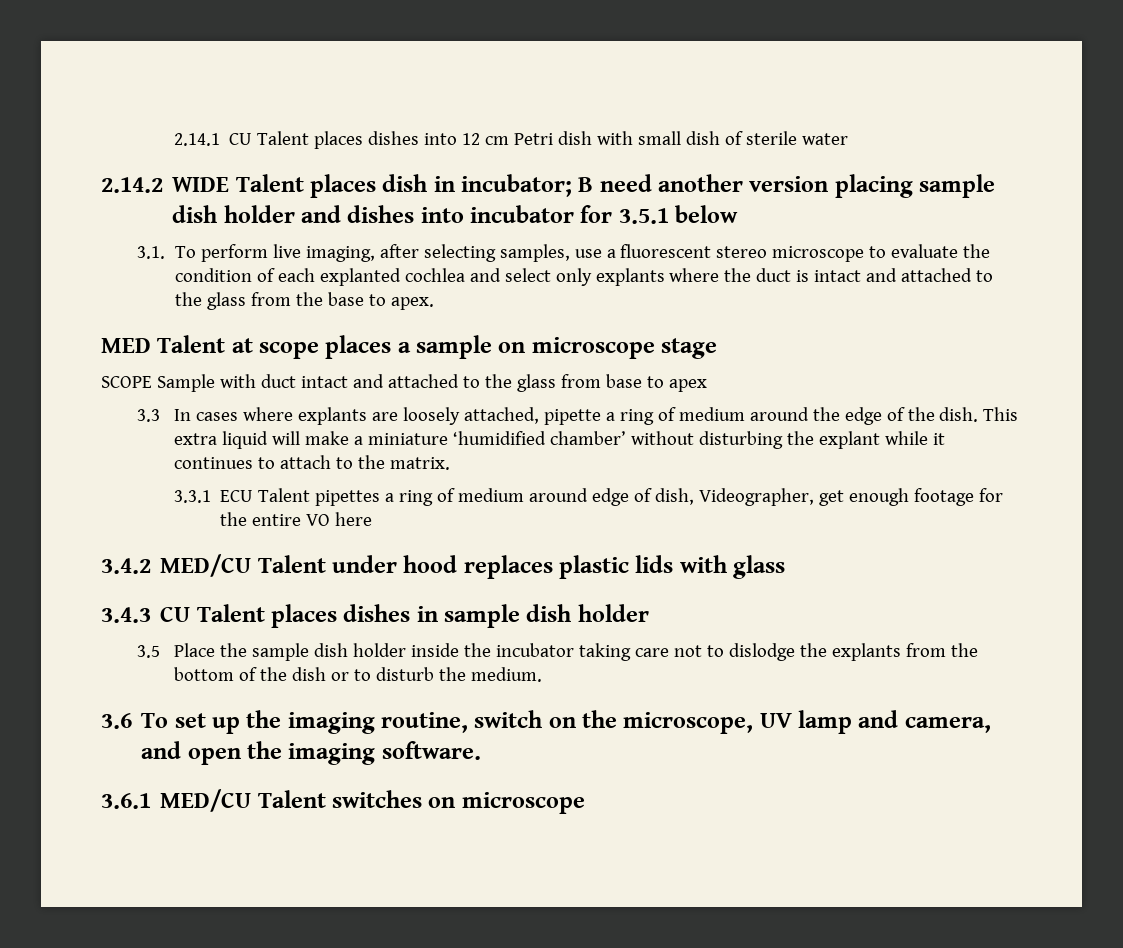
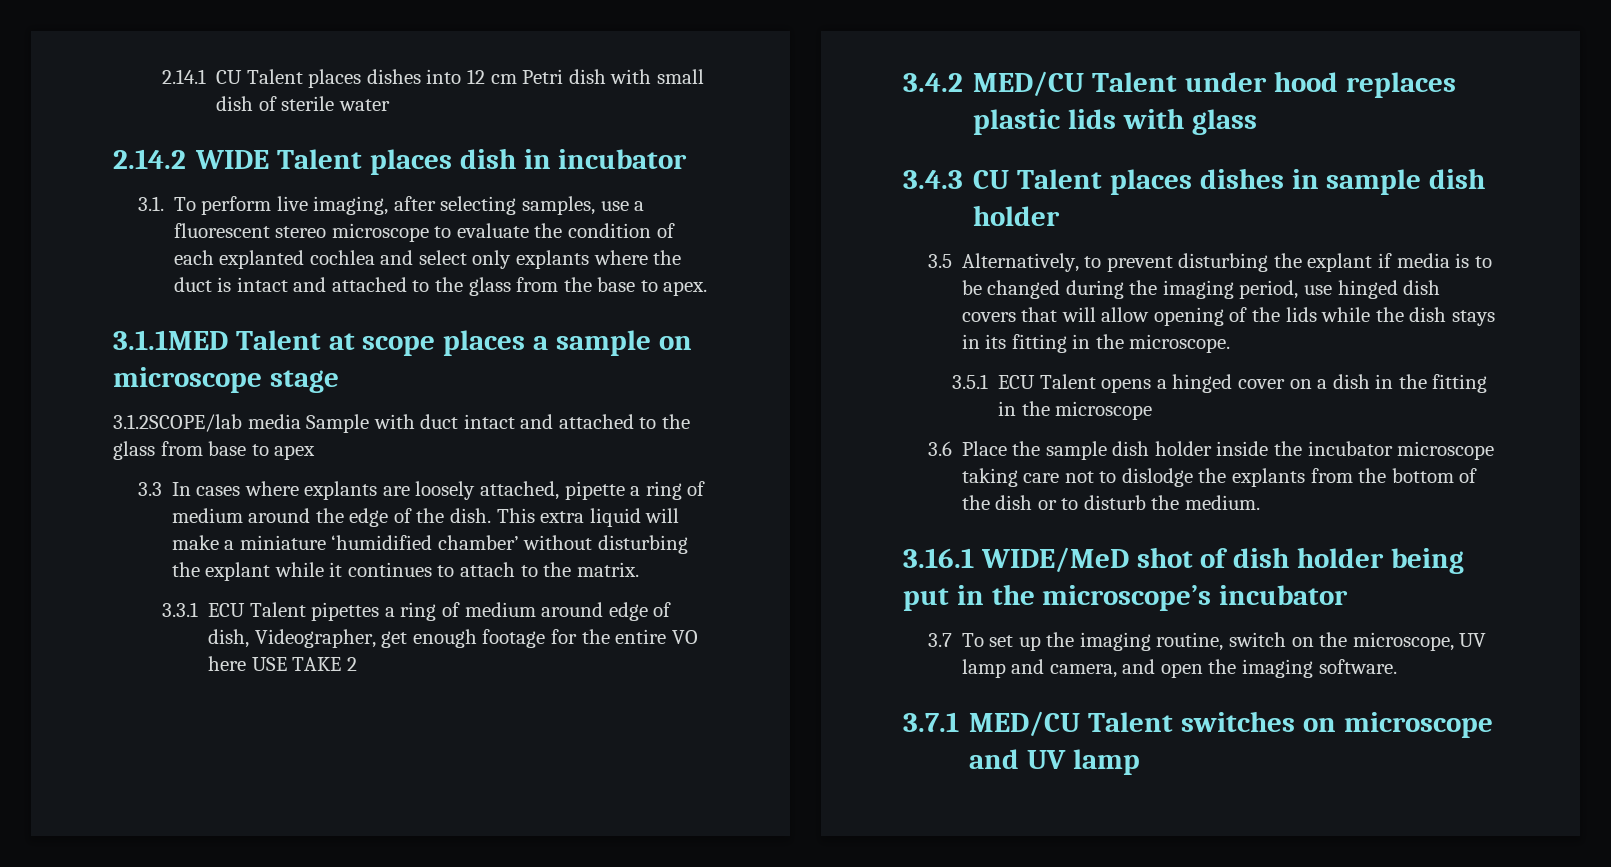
[460,174,996,198] [172,205,739,224] incubator; B need another version placing sample dish holder and dishes into incubator for 3.5.1 below -> [558,149,688,169] incubator
[101,338,151,353] MED -> [113,330,228,350] 3.1.1MED
[101,376,152,388] SCOPE -> [113,414,301,432] 3.1.2SCOPE/lab media
(372, 519) none -> [251,657,357,671] USE TAKE 2
(161, 651) none -> [961,253,1492,272] [961,280,1441,299] [961,307,1495,326] [961,334,1231,353] [952,374,1488,393] [998,401,1153,420] [927,441,952,456] Alternatively, to prevent disturbing the explant if media is to be changed during the imaging period, use hinged dish covers that will allow opening of the lids while the dish stays in its fitting in the microscope. // 3.5.1 ECU Talent opens a hinged cover on a dish in the fitting in the microscope // 3.6
(574, 650) none -> [1397,441,1495,460] microscope
[101,713,132,729] 3.6 -> [903,547,1464,574] [903,584,1349,611] [927,633,952,647] 3.16.1 WIDE/MeD shot of dish holder being put in the microscope’s incubator // 3.7
[101,793,151,809] 3.6.1 -> [903,712,959,732] 3.7.1
(585, 803) none -> [969,749,1140,775] and UV lamp

